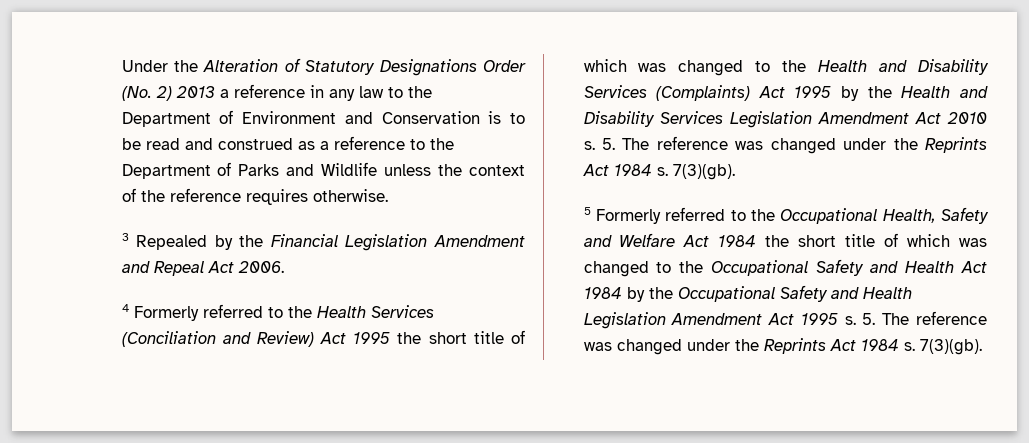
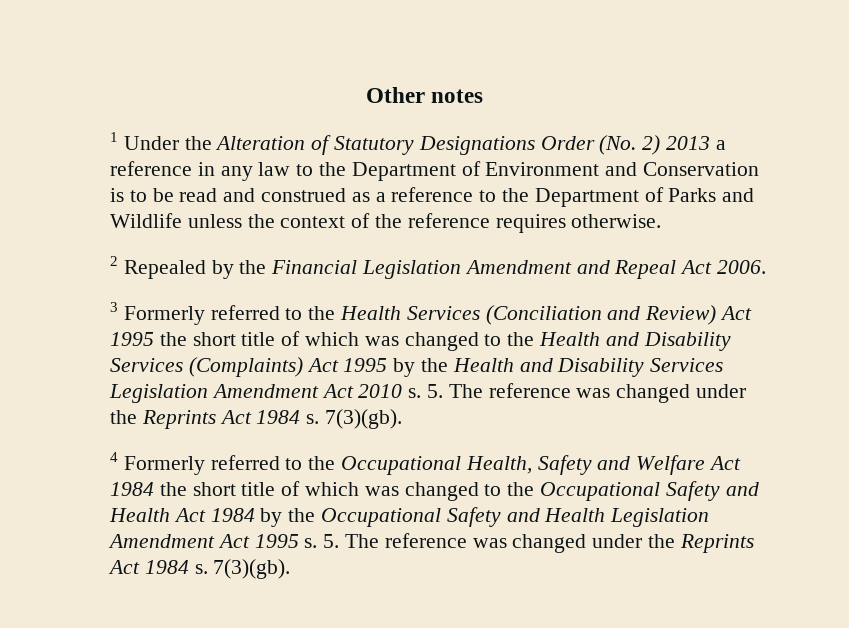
(121, 66) none -> [365,87,484,103] [109,132,118,142] Other notes // 1
[121,233,129,241] 3 -> [109,256,118,266] 2
[121,304,129,312] 4 -> [109,302,118,312] 3
[583,207,591,215] 5 -> [109,452,118,462] 4

